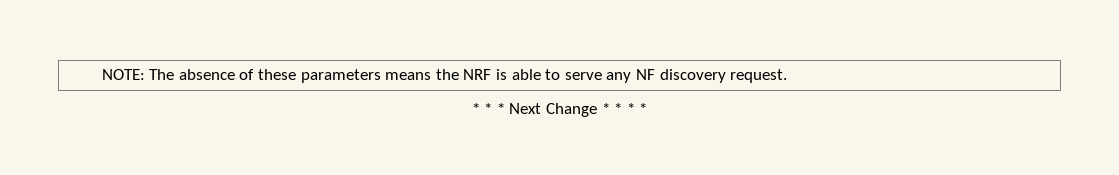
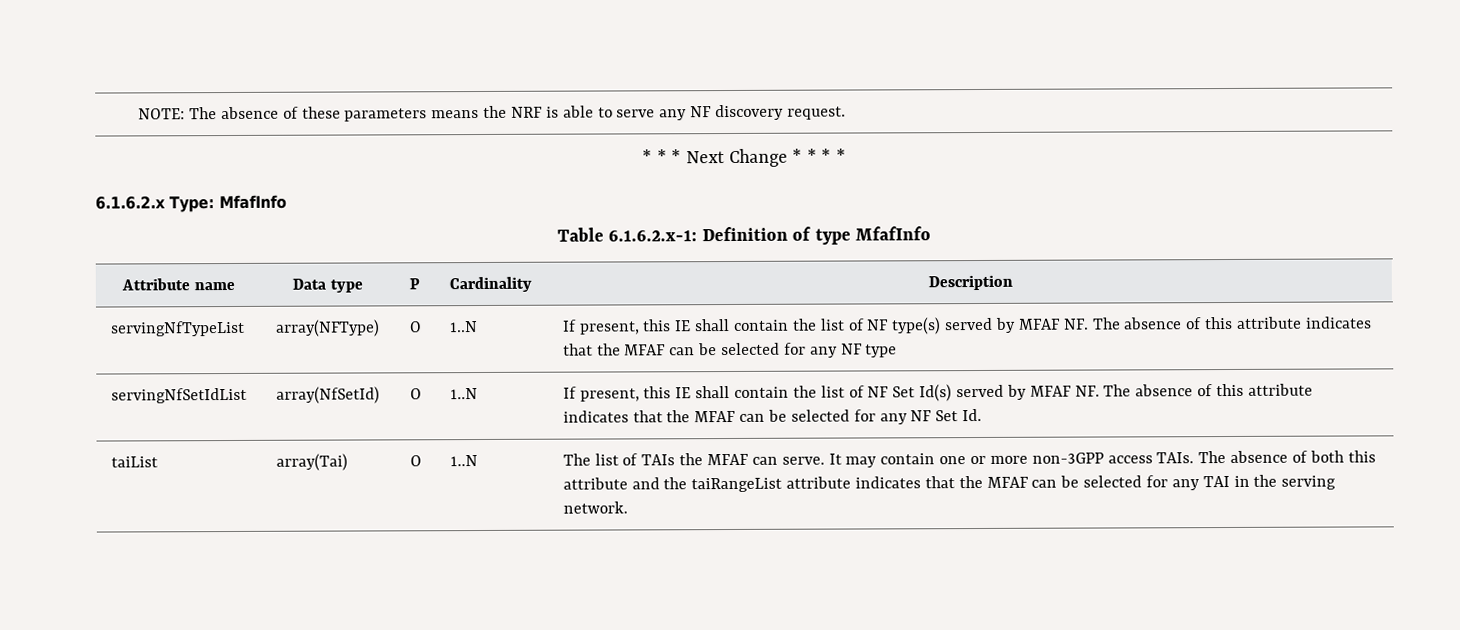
(648, 108) none -> [95,194,287,213] [557,226,931,245] [121,278,235,291] [292,278,363,293] [409,278,420,290] [448,276,532,293] [927,274,1013,291] [110,320,245,337] [275,319,380,337] [409,321,422,333] [449,321,478,333] [562,316,1372,335] [562,342,898,358] [110,387,247,404] [275,386,380,404] [409,388,422,400] [449,388,478,400] [562,383,1313,402] [562,408,983,425] [110,456,158,468] [275,453,348,471] [409,455,422,467] [449,455,478,467] [562,450,1376,468] [562,474,1337,493] [562,501,628,514] // 6.1.6.2.x Type: MfafInfo // Table 6.1.6.2.x-1: Definition of type MfafInfo // Attribute name | Data type | P | Cardinality | Description // servingNfTypeList | array(NFType) | O | 1..N | If present, this IE shall contain the list of NF type(s) served by MFAF NF. The absence of this attribute indicates that the MFAF can be selected for any NF type // servingNfSetIdList | array(NfSetId) | O | 1..N | If present, this IE shall contain the list of NF Set Id(s) served by MFAF NF. The absence of this attribute indicates that the MFAF can be selected for any NF Set Id. // taiList | array(Tai) | O | 1..N | The list of TAIs the MFAF can serve. It may contain one or more non-3GPP access TAIs. The absence of both this attribute and the taiRangeList attribute indicates that the MFAF can be selected for any TAI in the serving network.

